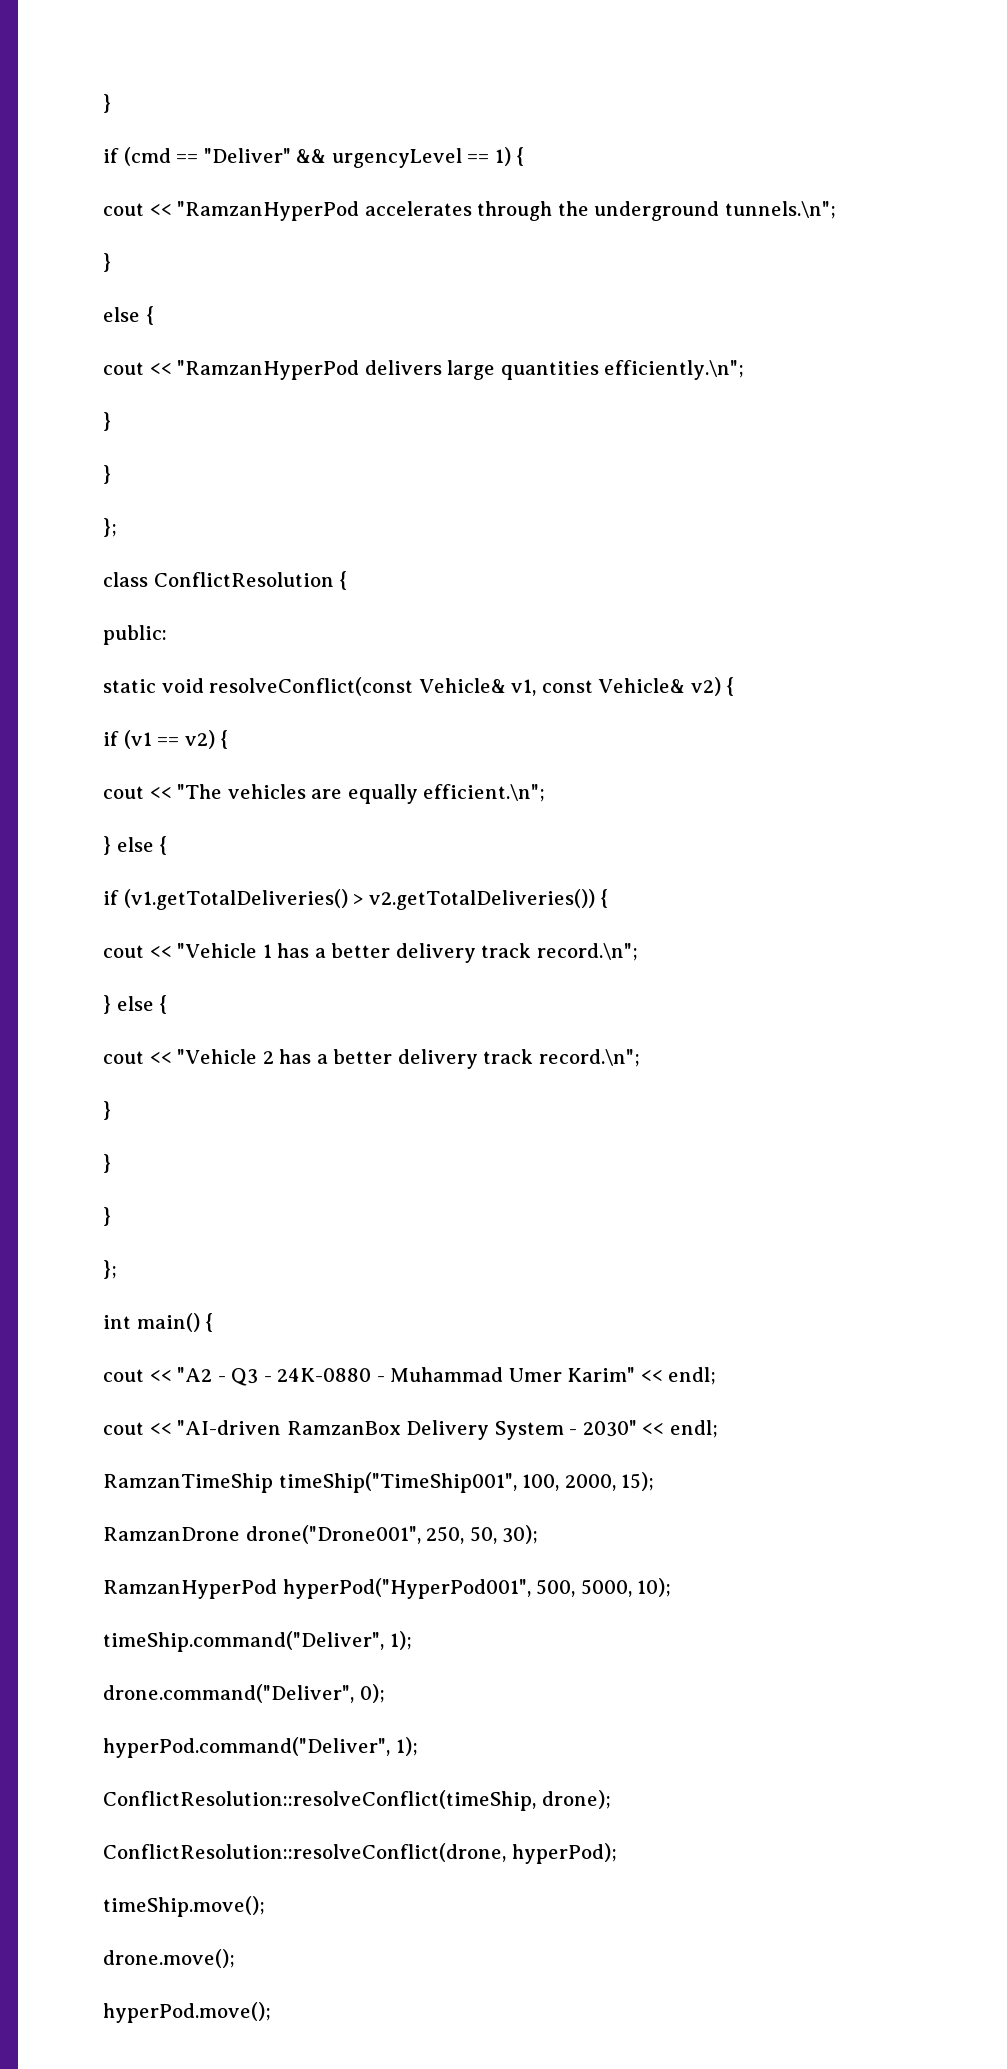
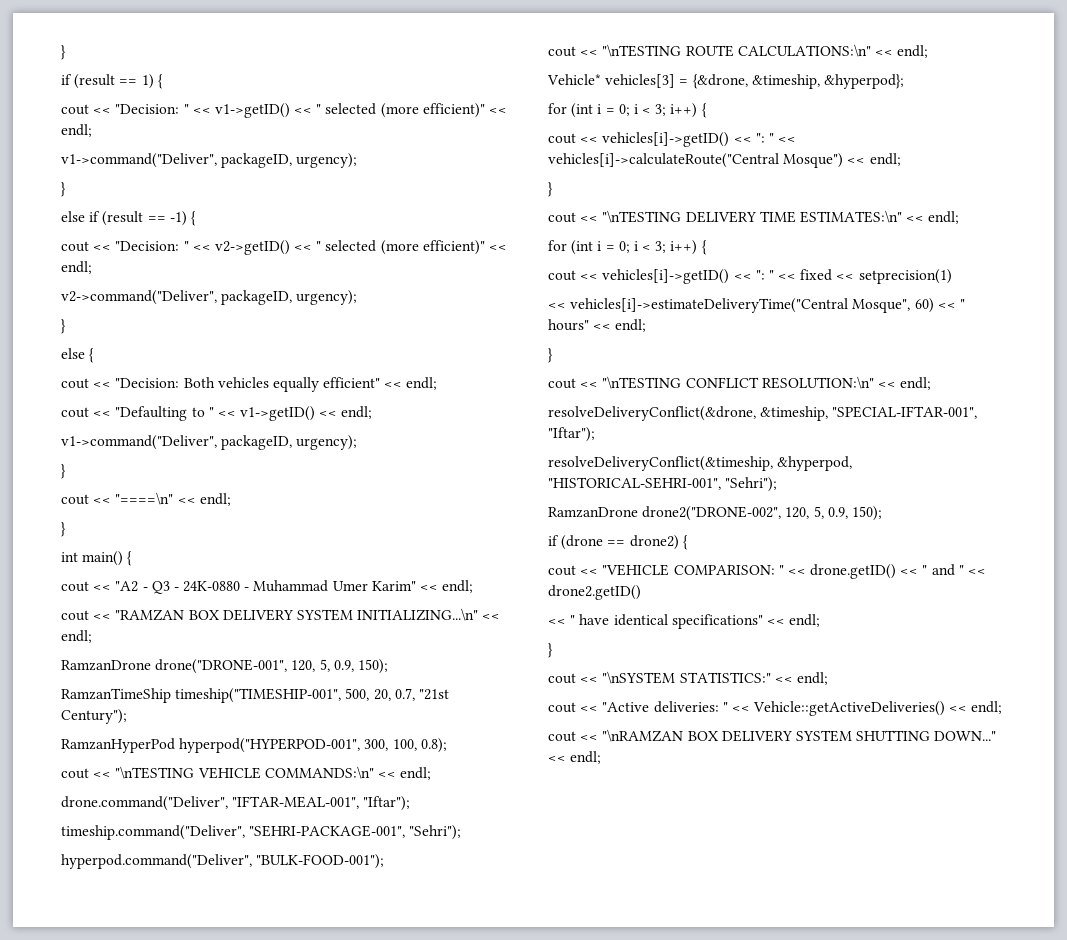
[123,147,462,168] (cmd == "Deliver" && urgencyLevel -> [74,74,116,89] (result
[177,201,836,221] "RamzanHyperPod accelerates through the underground tunnels.\n"; -> [115,103,508,118] [61,124,92,137] [61,153,358,168] [61,182,66,197] [61,211,196,226] [61,240,508,255] [61,261,92,274] [61,290,358,305] "Decision: " << v1->getID() << " selected (more efficient)" << endl; // v1->command("Deliver", packageID, urgency); // } // else if (result == -1) { // cout << "Decision: " << v2->getID() << " selected (more efficient)" << endl; // v2->command("Deliver", packageID, urgency);
[177,360,745,380] [103,412,111,431] [103,465,111,484] [103,518,117,537] [103,571,348,590] [103,625,167,645] [103,677,735,696] [103,730,229,749] [103,784,546,804] [103,836,168,855] [103,889,609,910] [103,943,638,963] [103,995,168,1014] [103,1049,640,1069] [103,1101,111,1120] [103,1154,111,1173] [103,1207,111,1226] [103,1260,117,1279] "RamzanHyperPod delivers large quantities efficiently.\n"; // } // } // }; // class ConflictResolution { // public: // static void resolveConflict(const Vehicle& v1, const Vehicle& v2) { // if (v1 == v2) { // cout << "The vehicles are equally efficient.\n"; // } else { // if (v1.getTotalDeliveries() > v2.getTotalDeliveries()) { // cout << "Vehicle 1 has a better delivery track record.\n"; // } else { // cout << "Vehicle 2 has a better delivery track record.\n"; // } // } // } // }; -> [115,377,438,392] [61,406,373,421] [61,435,358,450] [61,464,66,479] [61,492,231,506] [61,522,66,537] "Decision: Both vehicles equally efficient" << endl; // cout << "Defaulting to " << v1->getID() << endl; // v1->command("Deliver", packageID, urgency); // } // cout << "====\n" << endl; // }
[177,1420,718,1440] [103,1472,655,1493] [103,1525,539,1544] [103,1578,672,1599] [103,1631,412,1652] [103,1684,385,1703] [103,1737,418,1758] [103,1790,611,1811] [103,1843,617,1864] [103,1896,265,1917] [103,1949,235,1968] [103,2002,271,2023] "AI-driven RamzanBox Delivery System - 2030" << endl; // RamzanTimeShip timeShip("TimeShip001", 100, 2000, 15); // RamzanDrone drone("Drone001", 250, 50, 30); // RamzanHyperPod hyperPod("HyperPod001", 500, 5000, 10); // timeShip.command("Deliver", 1); // drone.command("Deliver", 0); // hyperPod.command("Deliver", 1); // ConflictResolution::resolveConflict(timeShip, drone); // ConflictResolution::resolveConflict(drone, hyperPod); // timeShip.move(); // drone.move(); // hyperPod.move(); -> [115,608,501,621] [61,630,92,643] [61,659,388,674] [61,688,449,703] [61,709,127,724] [61,738,447,753] [61,766,432,780] [61,796,411,811] [61,825,462,840] [61,854,385,869] [548,44,929,58] [547,74,904,89] [548,103,707,118] [548,132,797,147] [548,153,901,168] [548,182,553,197] [548,210,960,224] [548,240,707,255] [548,269,952,284] [548,298,965,313] [548,319,647,332] [548,348,553,363] [548,376,932,390] [548,406,978,421] [548,427,595,442] [548,456,853,471] [548,477,778,492] [548,506,882,521] [548,535,688,550] [548,564,987,579] [548,585,641,600] [548,614,821,629] [548,643,553,658] [548,671,828,685] [548,701,1003,716] [548,729,997,742] [548,751,602,764] "RAMZAN BOX DELIVERY SYSTEM INITIALIZING...\n" << endl; // RamzanDrone drone("DRONE-001", 120, 5, 0.9, 150); // RamzanTimeShip timeship("TIMESHIP-001", 500, 20, 0.7, "21st Century"); // RamzanHyperPod hyperpod("HYPERPOD-001", 300, 100, 0.8); // cout << "\nTESTING VEHICLE COMMANDS:\n" << endl; // drone.command("Deliver", "IFTAR-MEAL-001", "Iftar"); // timeship.command("Deliver", "SEHRI-PACKAGE-001", "Sehri"); // hyperpod.command("Deliver", "BULK-FOOD-001"); // cout << "\nTESTING ROUTE CALCULATIONS:\n" << endl; // Vehicle* vehicles[3] = {&drone, &timeship, &hyperpod}; // for (int i = 0; i < 3; i++) { // cout << vehicles[i]->getID() << ": " << vehicles[i]->calculateRoute("Central Mosque") << endl; // } // cout << "\nTESTING DELIVERY TIME ESTIMATES:\n" << endl; // for (int i = 0; i < 3; i++) { // cout << vehicles[i]->getID() << ": " << fixed << setprecision(1) // << vehicles[i]->estimateDeliveryTime("Central Mosque", 60) << " hours" << endl; // } // cout << "\nTESTING CONFLICT RESOLUTION:\n" << endl; // resolveDeliveryConflict(&drone, &timeship, "SPECIAL-IFTAR-001", "Iftar"); // resolveDeliveryConflict(&timeship, &hyperpod, "HISTORICAL-SEHRI-001", "Sehri"); // RamzanDrone drone2("DRONE-002", 120, 5, 0.9, 150); // if (drone == drone2) { // cout << "VEHICLE COMPARISON: " << drone.getID() << " and " << drone2.getID() // << " have identical specifications" << endl; // } // cout << "\nSYSTEM STATISTICS:" << endl; // cout << "Active deliveries: " << Vehicle::getActiveDeliveries() << endl; // cout << "\nRAMZAN BOX DELIVERY SYSTEM SHUTTING DOWN..." << endl;

